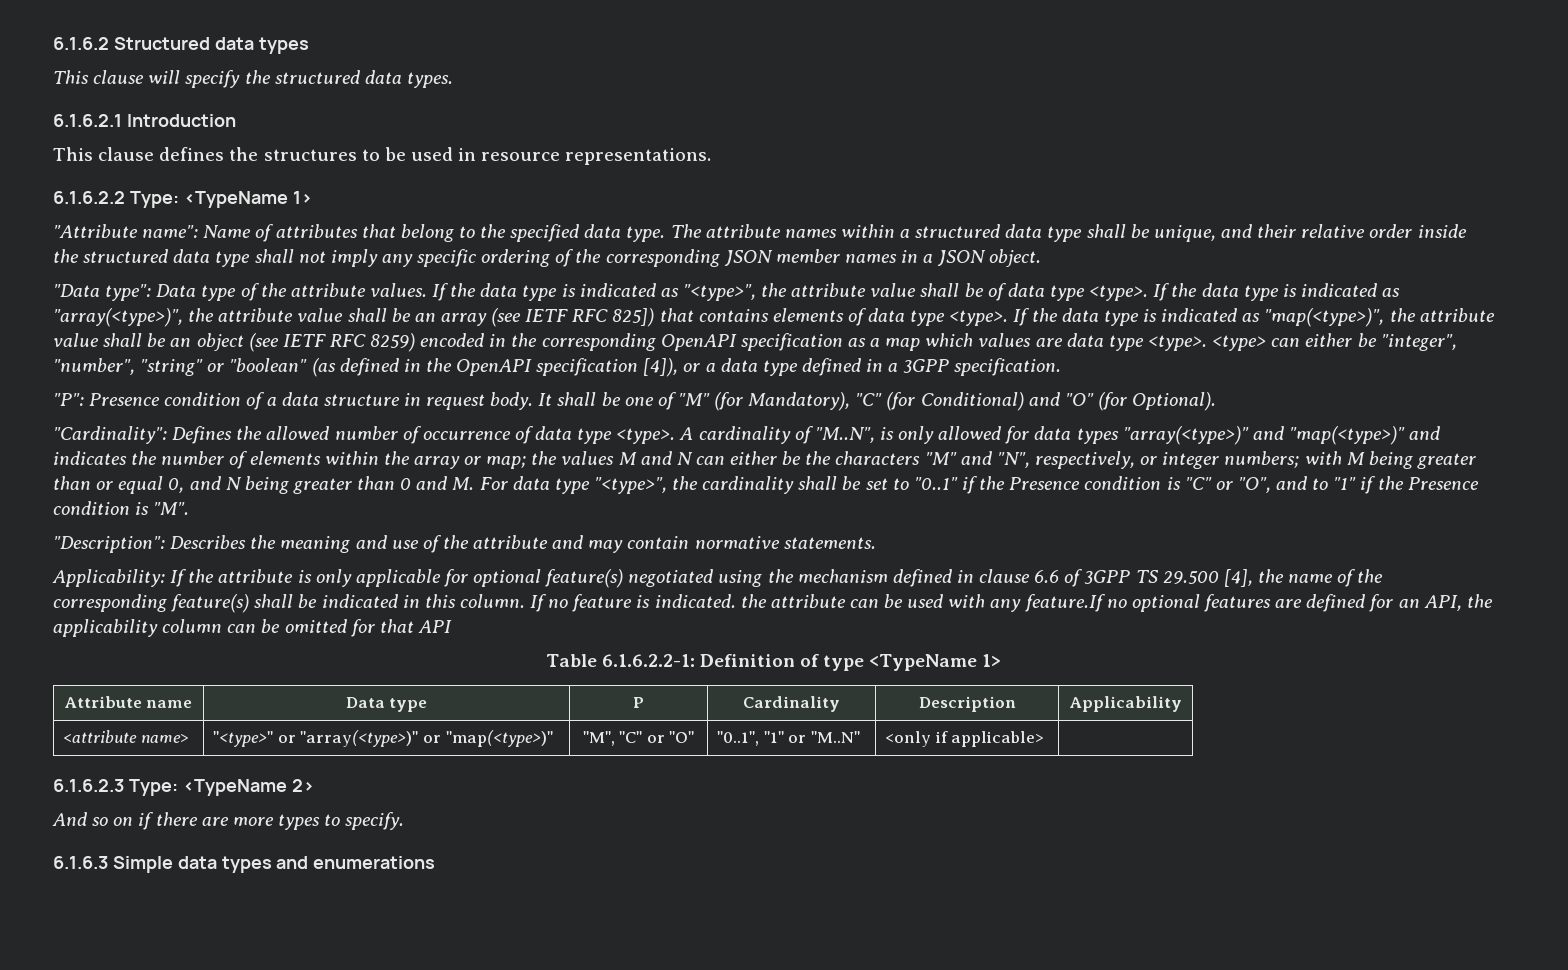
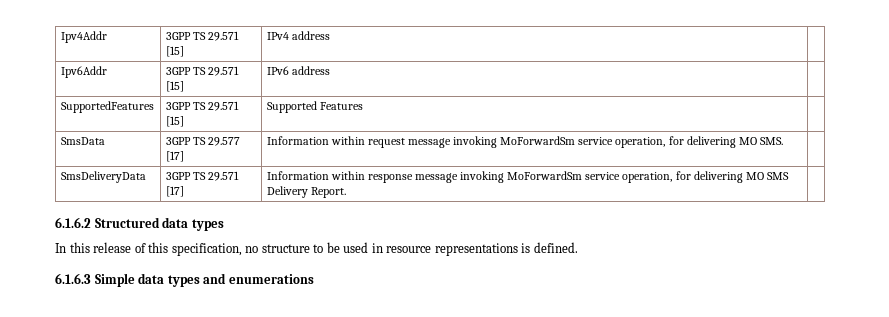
[53,37,309,54] [53,70,453,88] [53,114,236,127] [53,147,357,161] 6.1.6.2 Structured data types // This clause will specify the structured data types. // 6.1.6.2.1 Introduction // This clause defines the structures -> [60,31,107,43] [165,31,239,41] [165,46,184,57] [266,31,330,40] [60,66,107,78] [165,66,239,76] [165,81,184,92] [266,66,330,75] [60,101,154,113] [165,101,239,111] [165,116,184,127] [266,101,363,113] [60,137,105,145] [165,137,240,146] [165,151,184,162] [266,136,783,148] [60,171,146,183] [165,171,239,181] [165,186,184,197] [266,171,789,183] [266,186,346,198] [55,217,224,231] [55,242,310,256] Ipv4Addr | 3GPP TS 29.571 [15] | IPv4 address | // Ipv6Addr | 3GPP TS 29.571 [15] | IPv6 address | // SupportedFeatures | 3GPP TS 29.571 [15] | Supported Features | // SmsData | 3GPP TS 29.577 [17] | Information within request message invoking MoForwardSm service operation, for delivering MO SMS. | // SmsDeliveryData | 3GPP TS 29.571 [17] | Information within response message invoking MoForwardSm service operation, for delivering MO SMS Delivery Report. | // 6.1.6.2 Structured data types // In this release of this specification, no structure
[565,148,712,165] [53,191,312,208] [53,224,1467,242] [53,249,1042,267] [53,283,1401,301] [53,308,1495,327] [53,333,1457,352] [53,358,1062,377] [53,392,1217,411] [53,426,1441,445] [53,451,1476,469] [53,476,1479,494] [53,501,190,515] [53,535,876,553] [52,569,1384,588] [53,594,1493,613] [53,619,452,637] [545,654,1002,671] [63,696,193,708] [345,697,428,712] [633,697,644,708] [743,696,840,712] [918,696,1016,712] [1068,696,1182,712] [63,730,189,743] [213,730,553,747] [582,731,695,746] [717,731,861,746] [885,731,1045,747] [53,779,314,796] [52,812,405,830] representations. // 6.1.6.2.2 Type: <TypeName 1> // "Attribute name": Name of attributes that belong to the specified data type. The attribute names within a structured data type shall be unique, and their relative order inside the structured data type shall not imply any specific ordering of the corresponding JSON member names in a JSON object. // "Data type": Data type of the attribute values. If the data type is indicated as "<type>", the attribute value shall be of data type <type>. If the data type is indicated as "array(<type>)", the attribute value shall be an array (see IETF RFC 825]) that contains elements of data type <type>. If the data type is indicated as "map(<type>)", the attribute value shall be an object (see IETF RFC 8259) encoded in the corresponding OpenAPI specification as a map which values are data type <type>. <type> can either be "integer", "number", "string" or "boolean" (as defined in the OpenAPI specification [4]), or a data type defined in a 3GPP specification. // "P": Presence condition of a data structure in request body. It shall be one of "M" (for Mandatory), "C" (for Conditional) and "O" (for Optional). // "Cardinality": Defines the allowed number of occurrence of data type <type>. A cardinality of "M..N", is only allowed for data types "array(<type>)" and "map(<type>)" and indicates the number of elements within the array or map; the values M and N can either be the characters "M" and "N", respectively, or integer numbers; with M being greater than or equal 0, and N being greater than 0 and M. For data type "<type>", the cardinality shall be set to "0..1" if the Presence condition is "C" or "O", and to "1" if the Presence condition is "M". // "Description": Describes the meaning and use of the attribute and may contain normative statements. // Applicability: If the attribute is only applicable for optional feature(s) negotiated using the mechanism defined in clause 6.6 of 3GPP TS 29.500 [4], the name of the corresponding feature(s) shall be indicated in this column. If no feature is indicated. the attribute can be used with any feature.If no optional features are defined for an API, the applicability column can be omitted for that API // Table 6.1.6.2.2-1: Definition of type <TypeName 1> // Attribute name | Data type | P | Cardinality | Description | Applicability // <attribute name> | "<type>" or "array(<type>)" or "map(<type>)" | "M", "C" or "O" | "0..1", "1" or "M..N" | <only if applicable> | // 6.1.6.2.3 Type: <TypeName 2> // And so on if there are more types to specify. -> [434,242,578,256] representations is defined.

